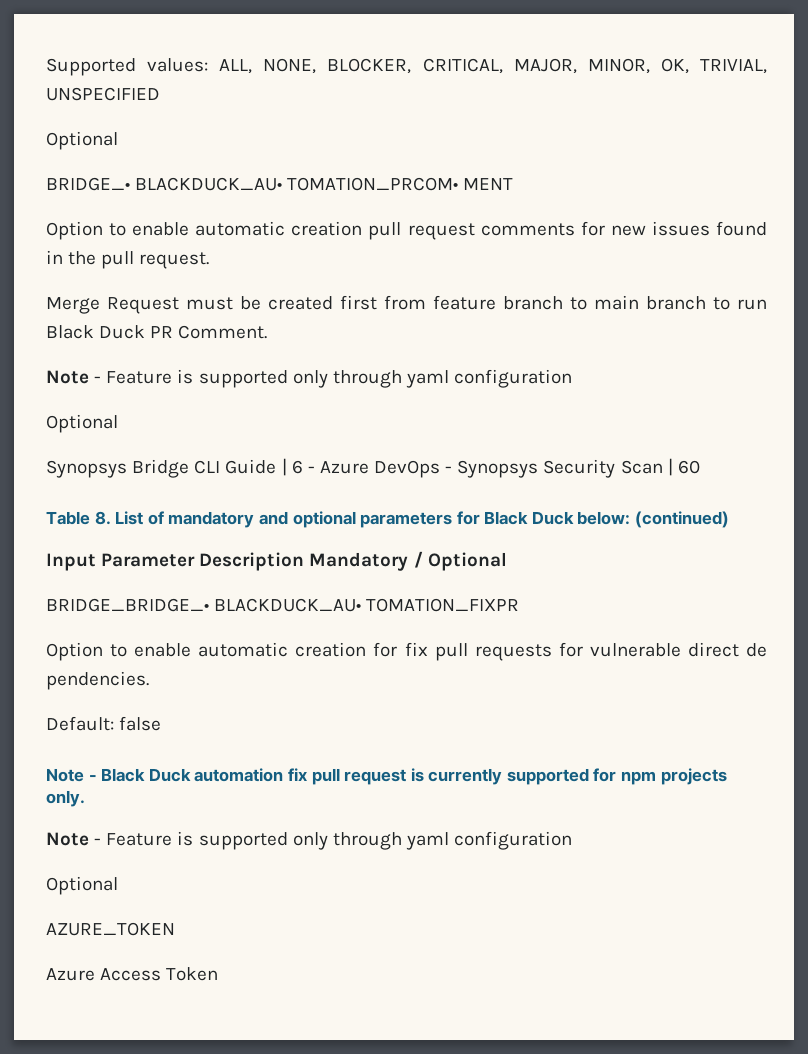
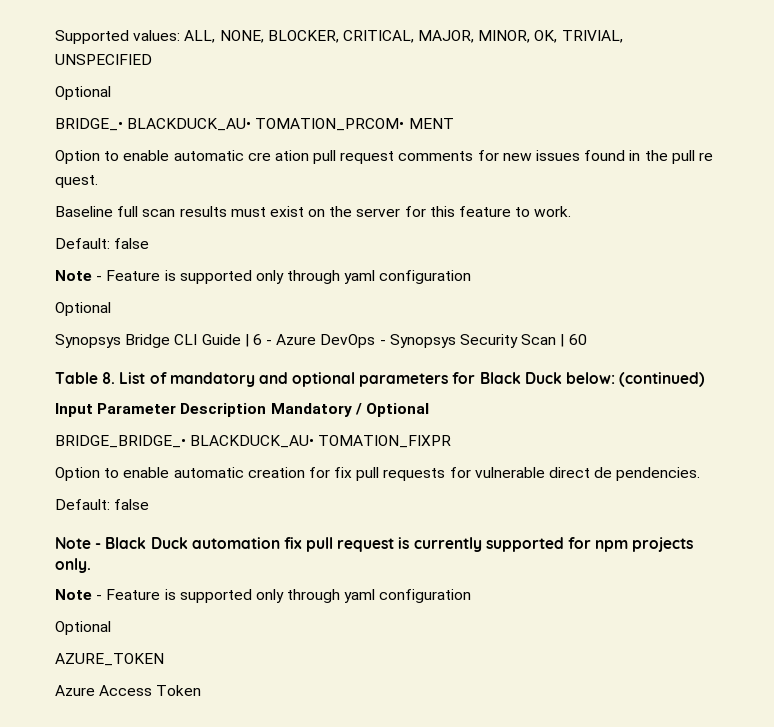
[291,221,363,236] creation -> [247,150,309,161] cre ation
[139,252,210,269] [46,295,767,314] [46,325,268,339] request. // Merge Request must be created first from feature branch to main branch to run Black Duck PR Comment. -> [698,152,713,161] [55,175,98,188] [55,206,572,217] [55,238,150,249] re quest. // Baseline full scan results must exist on the server for this feature to work. // Default: false

